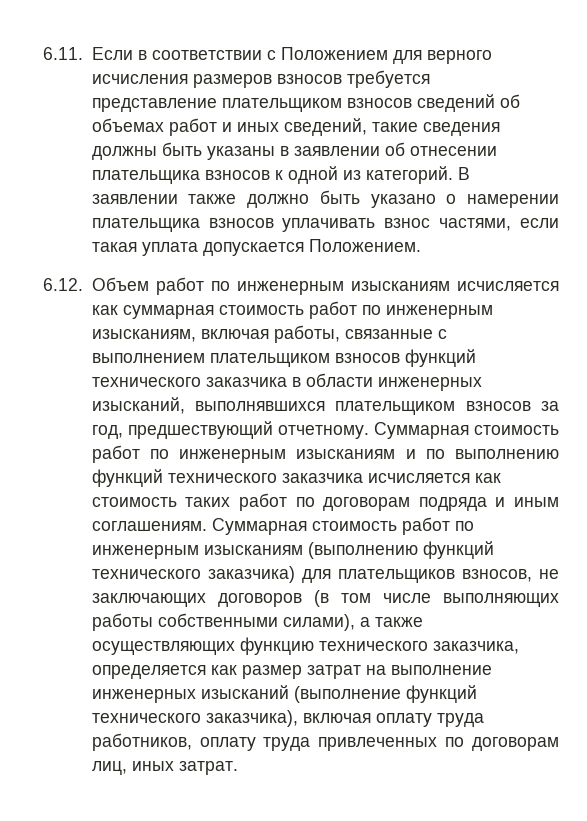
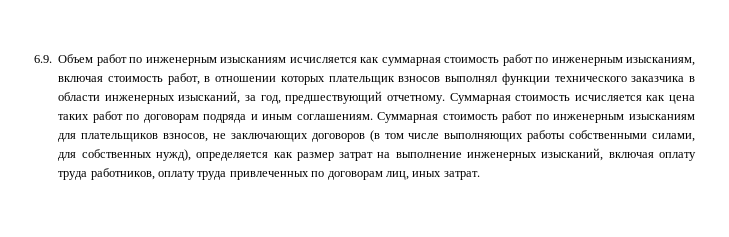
[43,47,492,64] [91,70,430,88] [91,94,520,112] [91,118,500,136] [91,142,497,160] [91,166,470,184] [91,190,559,208] [91,218,559,232] [91,239,421,256] [43,278,83,291] 6.11. Если в соответствии с Положением для верного исчисления размеров взносов требуется представление плательщиком взносов сведений об объемах работ и иных сведений, такие сведения должны быть указаны в заявлении об отнесении плательщика взносов к одной из категорий. В заявлении также должно быть указано о намерении плательщика взносов уплачивать взнос частями, если такая уплата допускается Положением. // 6.12. -> [34,55,52,63] 6.9.
[273,325,447,343] [91,349,476,367] работы, связанные с выполнением плательщиком взносов функций -> [107,73,550,85] стоимость работ, в отношении которых плательщик взносов выполнял функции
[195,401,531,415] выполнявшихся плательщиком взносов -> (241, 97) none
[91,445,559,463] [91,469,501,487] [91,497,177,507] работ по инженерным изысканиям и по выполнению функций технического заказчика исчисляется как стоимость -> [574,95,696,104] исчисляется как цена
[307,541,494,559] [91,566,295,583] (выполнению функций технического заказчика) -> (695, 117) none
[282,614,423,631] [91,637,519,655] силами), а также осуществляющих функцию технического заказчика, -> [652,133,695,142] [58,149,191,161] силами, для собственных нужд),
[200,685,477,703] [91,710,298,727] изысканий (выполнение функций технического заказчика), -> [541,148,604,161] изысканий,

